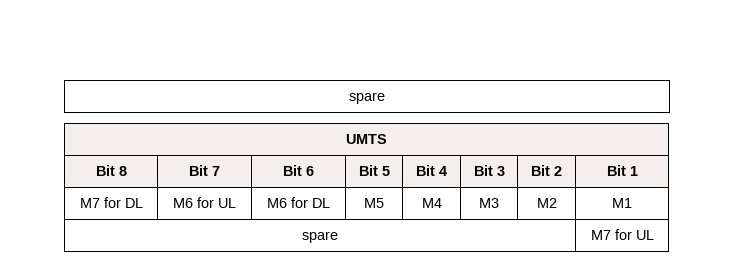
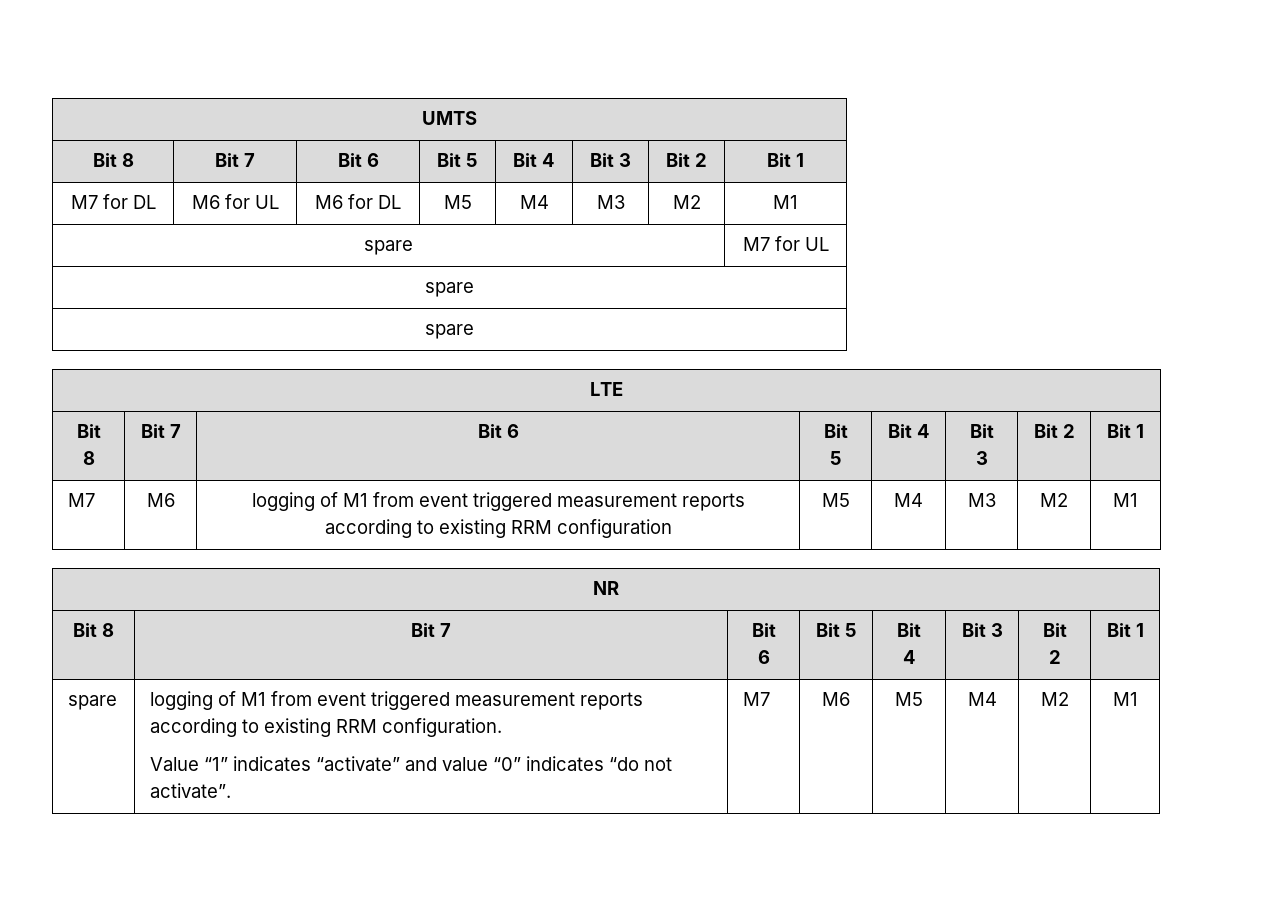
[349,92,385,104] spare // -> (422, 118) none
(654, 235) none -> [425,282,474,297] [425,324,474,339] [590,382,623,396] [76,424,101,438] [82,451,95,465] [140,424,181,438] [477,424,519,438] [823,424,848,438] [829,451,842,465] [887,424,930,438] [969,424,994,438] [975,451,988,465] [1033,424,1075,438] [1107,424,1144,438] [68,493,96,507] [146,493,175,507] [251,492,745,511] [324,519,672,538] [821,493,850,507] [894,493,923,507] [967,493,996,507] [1040,493,1068,507] [1113,493,1138,507] [593,581,619,595] [73,623,114,637] [411,623,451,637] [751,623,776,637] [757,650,770,664] [815,623,857,637] [897,623,921,637] [902,650,916,664] [961,623,1003,637] [1042,623,1067,637] [1048,650,1061,664] [1106,623,1144,637] [68,695,118,710] [150,691,644,710] [150,718,503,737] [150,756,673,771] [150,783,232,798] [743,692,771,706] [822,692,850,706] [895,692,923,706] [967,692,997,706] [1040,692,1069,706] [1112,692,1138,706] // spare // spare // LTE // Bit 8 | Bit 7 | Bit 6 | Bit 5 | Bit 4 | Bit 3 | Bit 2 | Bit 1 // M7 | M6 | logging of M1 from event triggered measurement reports according to existing RRM configuration | M5 | M4 | M3 | M2 | M1 // NR // Bit 8 | Bit 7 | Bit 6 | Bit 5 | Bit 4 | Bit 3 | Bit 2 | Bit 1 // spare | logging of M1 from event triggered measurement reports according to existing RRM configuration. // Value “1” indicates “activate” and value “0” indicates “do not activate”. | M7 | M6 | M5 | M4 | M2 | M1

